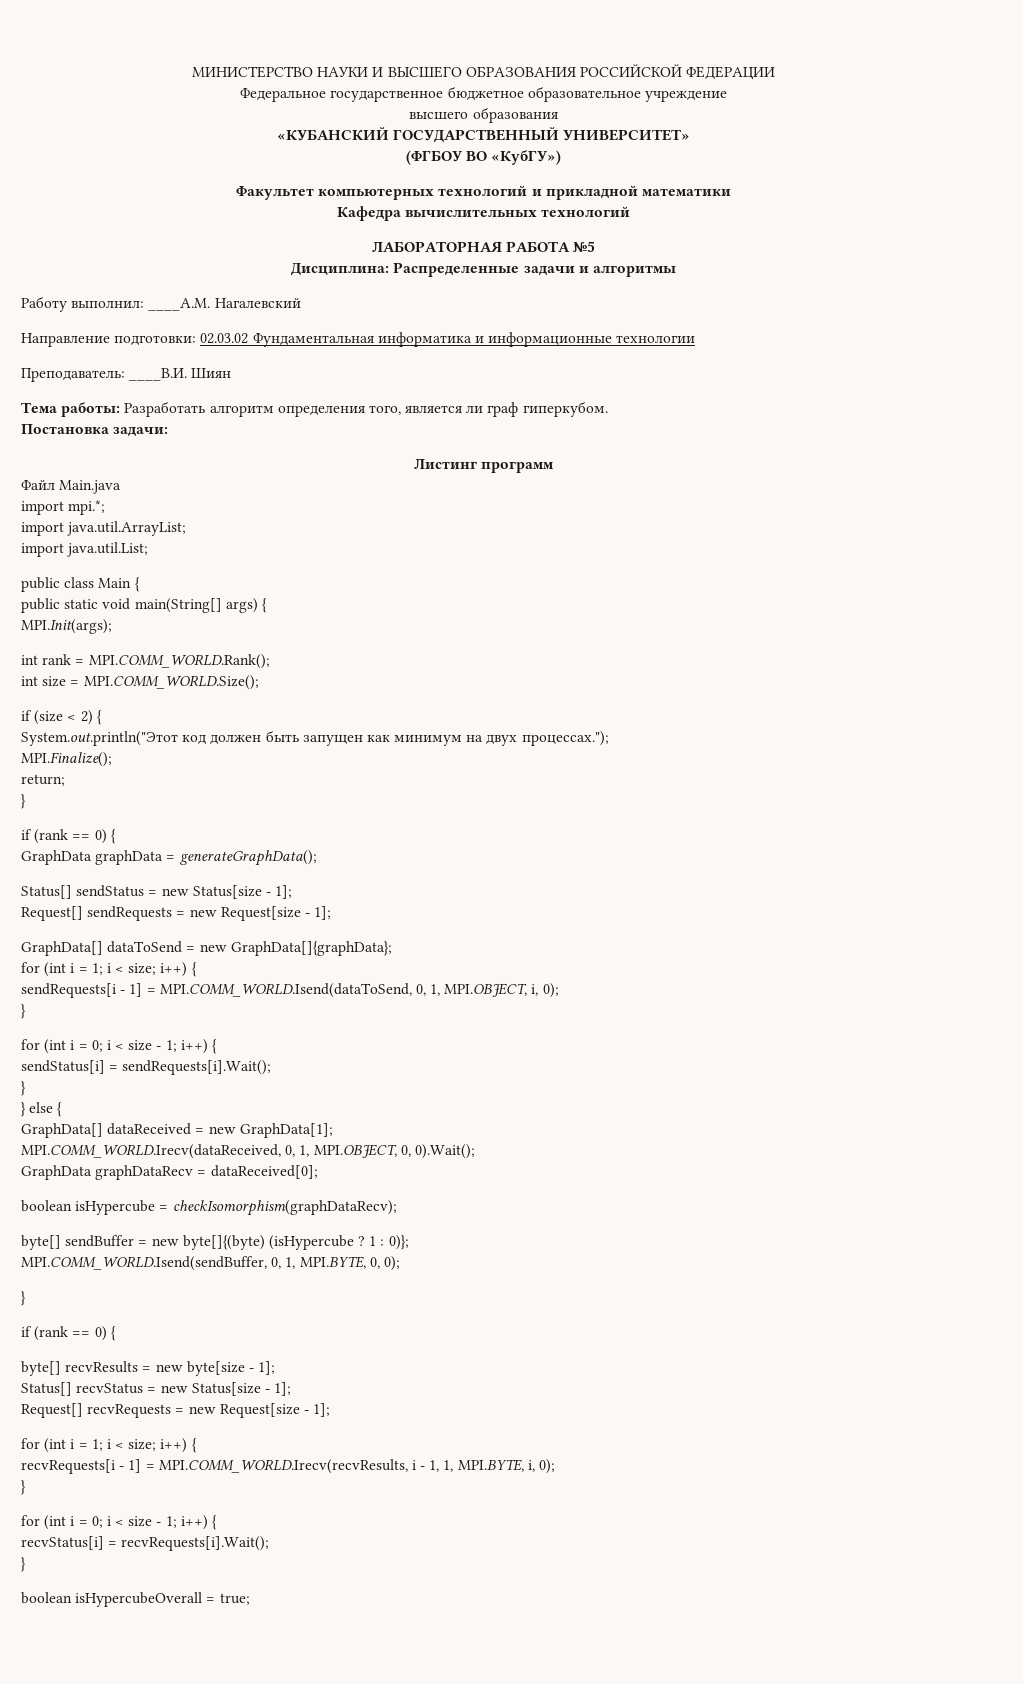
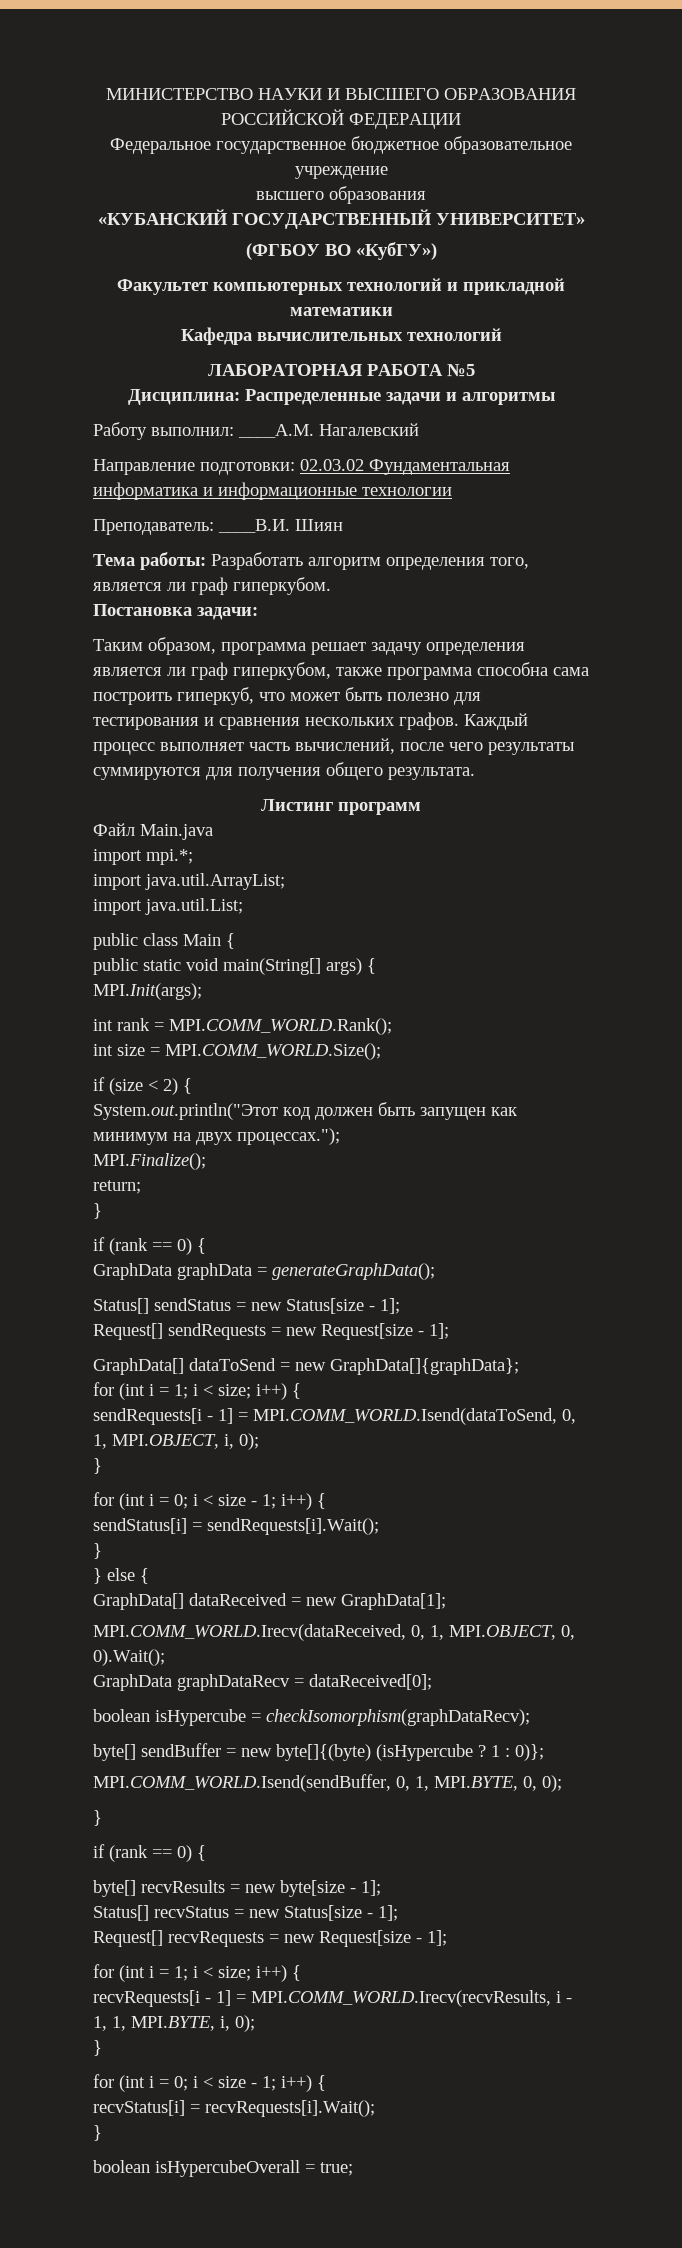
(169, 432) none -> [93,637,525,655] [93,662,589,680] [93,687,481,705] [93,712,528,730] [93,738,574,755] [93,762,475,780] // Таким образом, программа решает задачу определения является ли граф гиперкубом, также программа способна сама построить гиперкуб, что может быть полезно для тестирования и сравнения нескольких графов. Каждый процесс выполняет часть вычислений, после чего результаты суммируются для получения общего результата.

